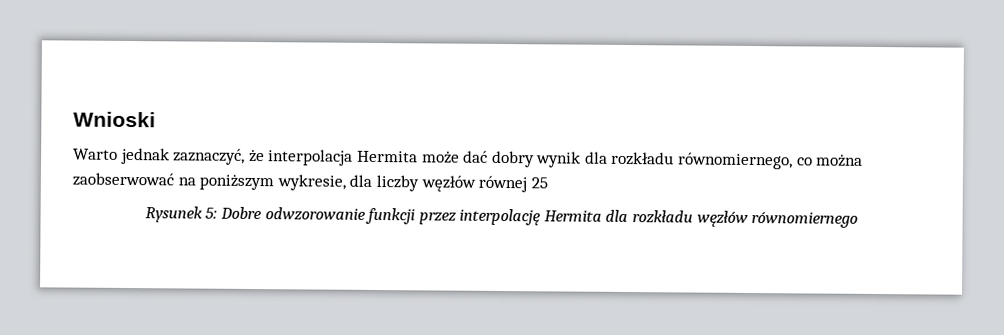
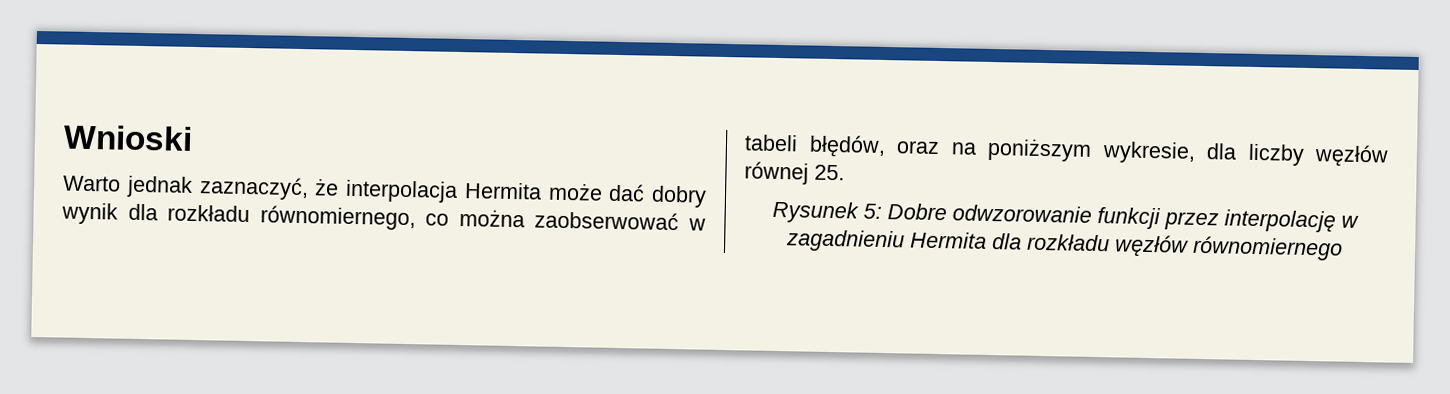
(174, 179) none -> [687,218,706,231] [744,134,940,159] w tabeli błędów, oraz
[530,177,548,189] 25 -> [814,164,845,181] 25.
(542, 217) none -> [1341,215,1359,228] [786,229,905,253] w zagadnieniu

